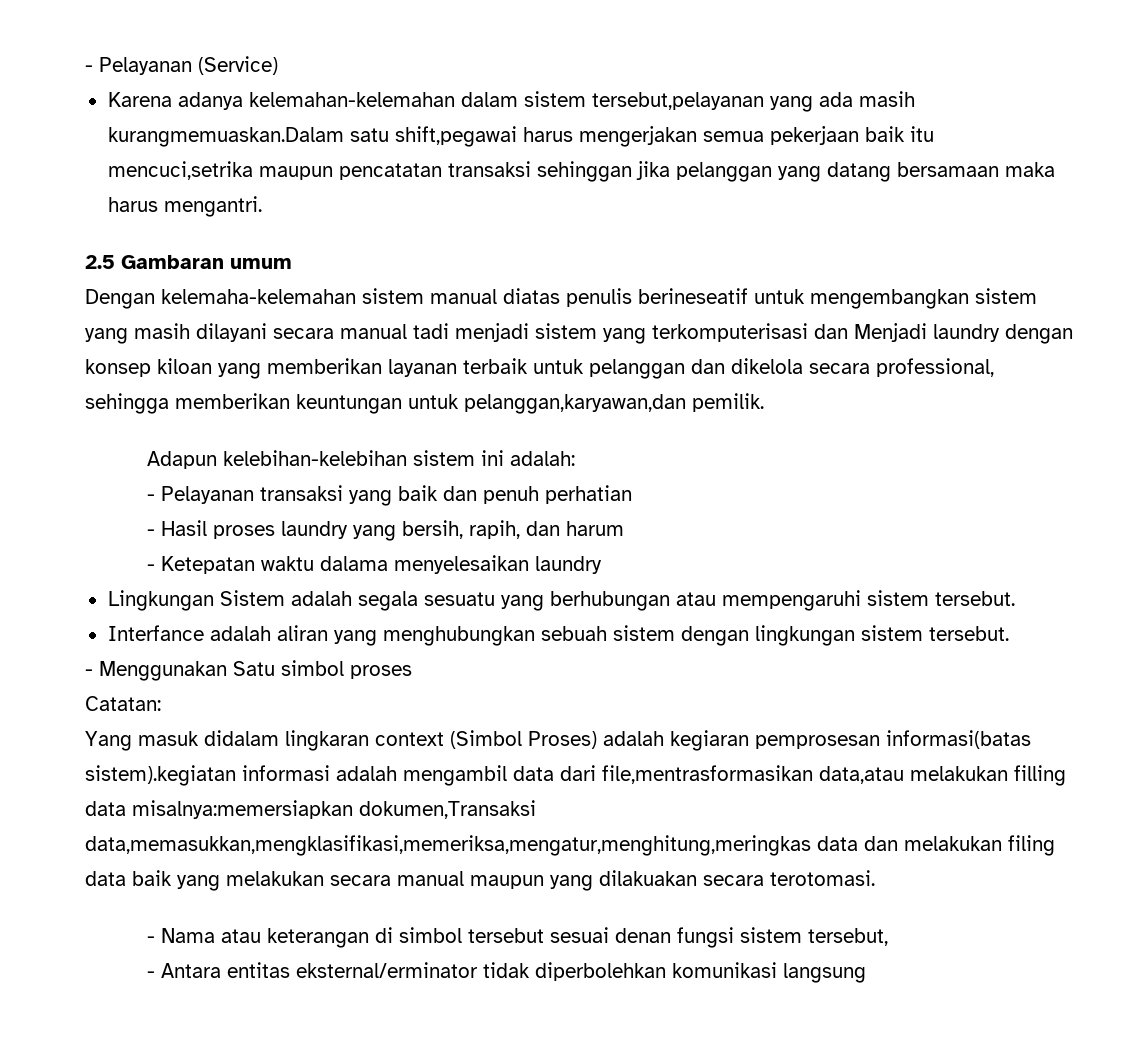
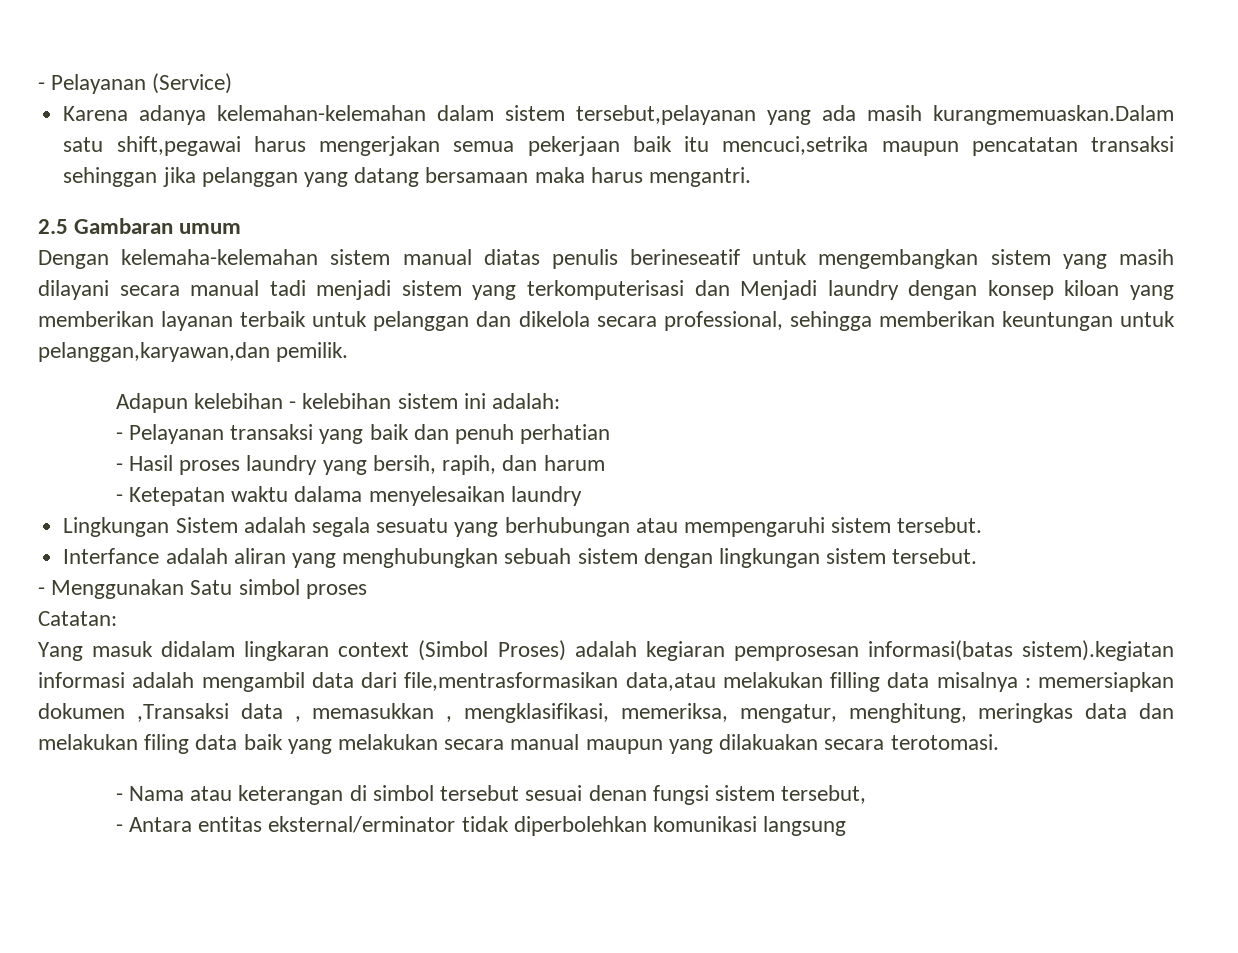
[223,450,408,466] kelebihan-kelebihan -> [194,393,392,409] kelebihan - kelebihan
[132,800,536,819] [85,835,811,856] misalnya:memersiapkan dokumen,Transaksi data,memasukkan,mengklasifikasi,memeriksa,mengatur,menghitung,meringkas -> [936,672,1174,692] [38,703,1074,723] misalnya : memersiapkan dokumen ,Transaksi data , memasukkan , mengklasifikasi, memeriksa, mengatur, menghitung, meringkas

